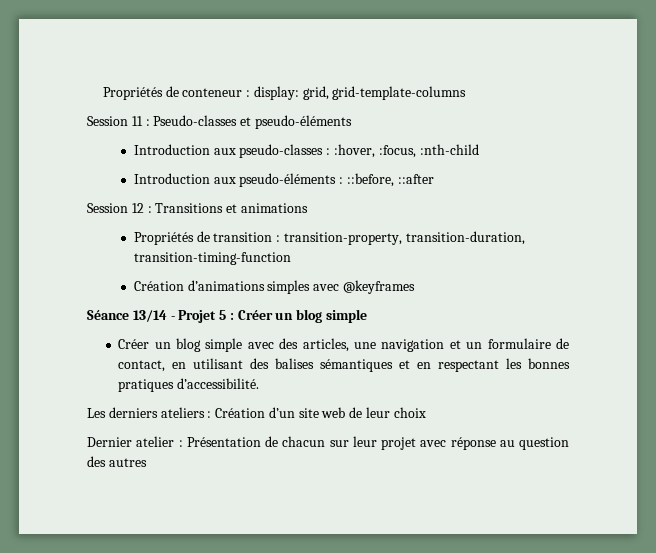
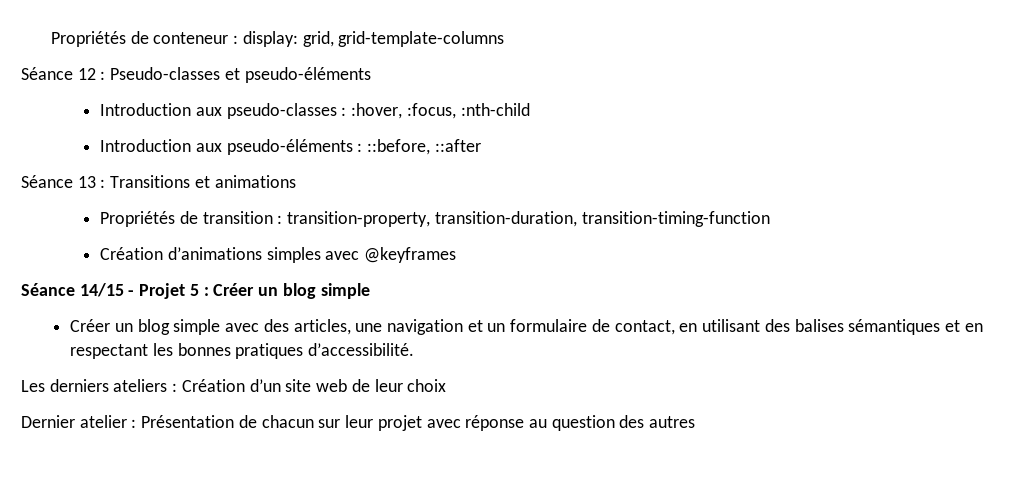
[87,116,143,126] Session 11 -> [21,67,96,80] Séance 12
[87,203,144,213] Session 12 -> [21,175,96,188] Séance 13
[132,310,167,322] 13/14 -> [79,283,124,297] 14/15

